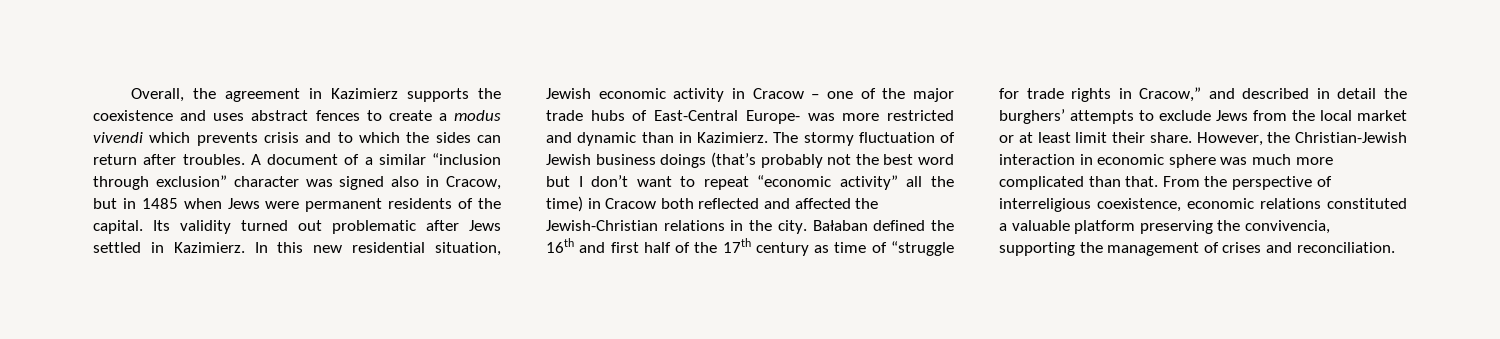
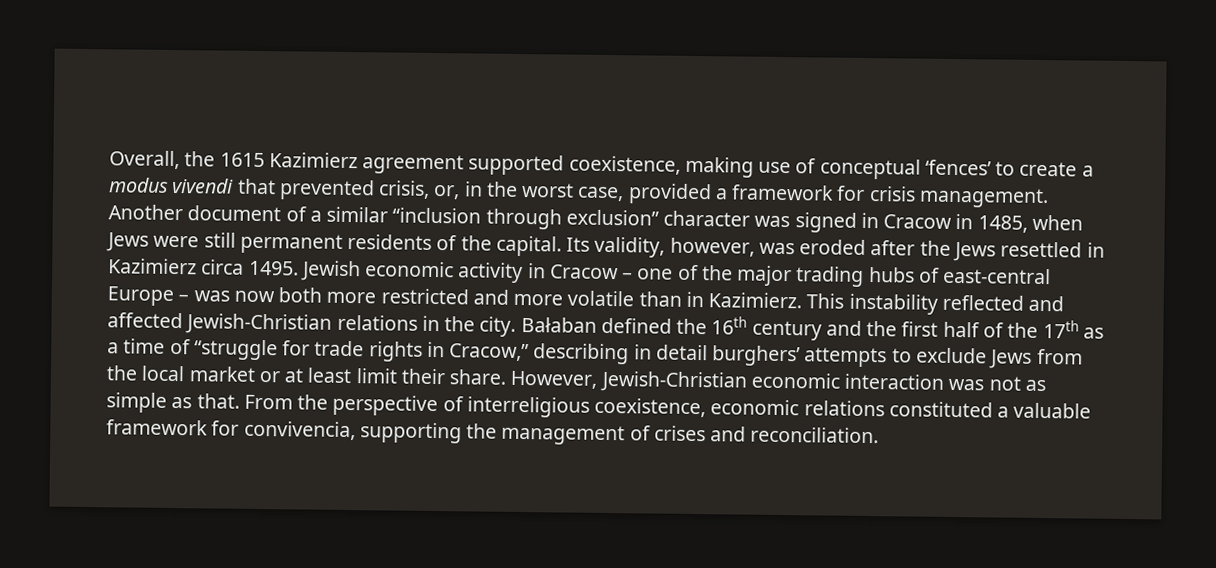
[224,88,501,102] [93,110,360,121] agreement in Kazimierz supports the coexistence and uses abstract fences -> [219,152,992,180] 1615 Kazimierz agreement supported coexistence, making use of conceptual ‘fences’
[149,132,501,146] [93,154,261,165] which prevents crisis and to which the sides can return after troubles. A -> [237,178,1049,209] [108,204,183,221] that prevented crisis, or, in the worst case, provided a framework for crisis management. Another
[391,176,501,190] [93,198,178,209] also in Cracow, but in 1485 -> [860,212,1028,233] in Cracow in 1485,
(300, 205) none -> [203,232,236,248] still
[180,220,501,234] [93,242,501,256] validity turned out problematic after Jews settled in Kazimierz. In this new residential situation, -> [594,236,1105,262] [108,258,299,276] validity, however, was eroded after the Jews resettled in Kazimierz circa 1495.
[546,110,583,121] trade -> [795,266,865,287] trading
[654,110,835,124] East-Central Europe- was -> [943,267,1052,285] [107,286,323,306] east-central Europe – was now both
[577,132,637,146] dynamic -> [513,290,635,307] more volatile
[773,132,955,146] [546,152,954,168] [546,175,954,190] [546,196,694,212] The stormy fluctuation of Jewish business doings (that’s probably not the best word but I don’t want to repeat “economic activity” all the time) in Cracow both -> [806,293,938,315] This instability
[855,198,879,209] the -> (183, 320) none
[579,242,606,253] and -> [751,320,898,341] century and the
[755,242,830,256] century as -> [1082,327,1104,339] [107,342,119,354] as a
[1208,88,1310,99] and described -> [533,343,630,365] describing
[1384,88,1407,99] the -> (708, 352) none
[1267,132,1407,143] [999,154,1333,168] [999,176,1121,190] the Christian-Jewish interaction in economic sphere was much more complicated than -> [599,370,1046,393] [106,392,193,413] Jewish-Christian economic interaction was not as simple as
[1074,220,1241,234] platform preserving the -> [106,419,240,436] framework for

